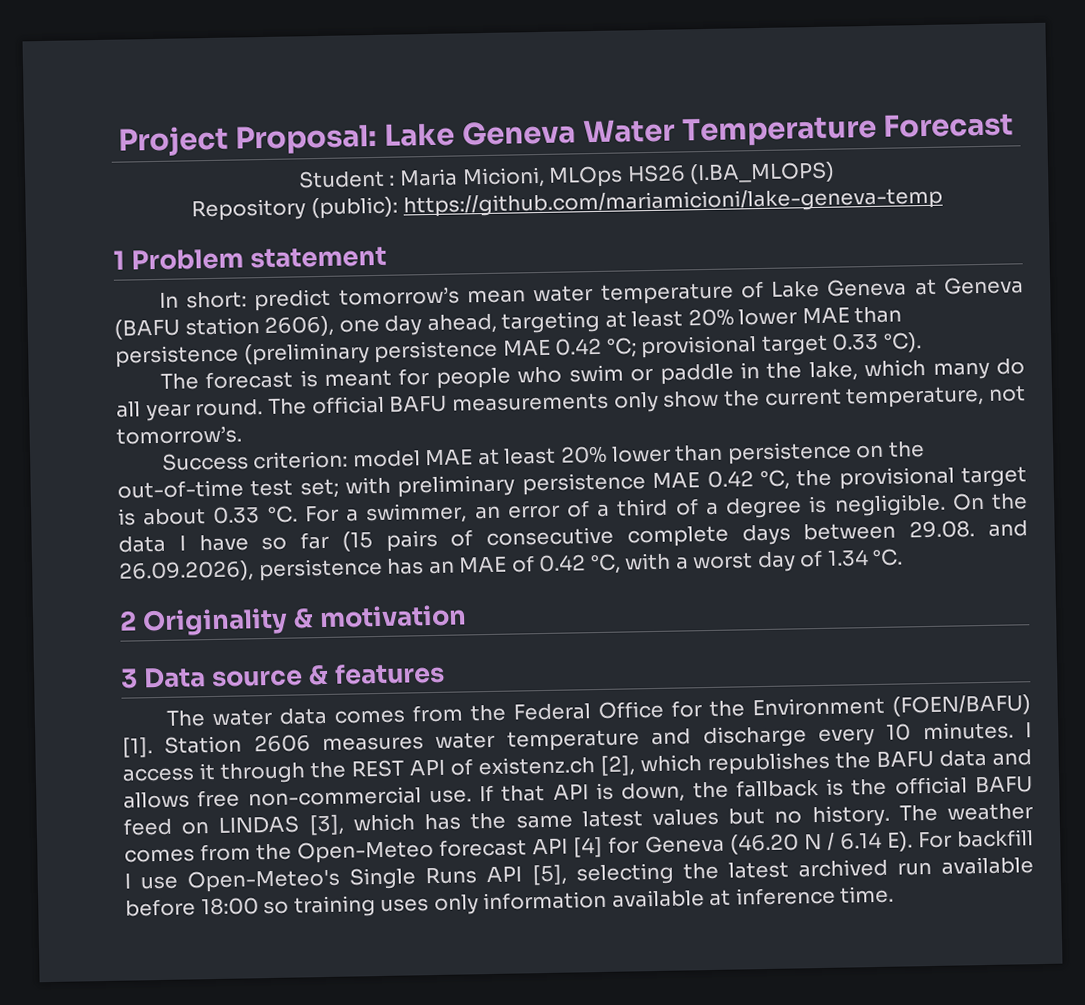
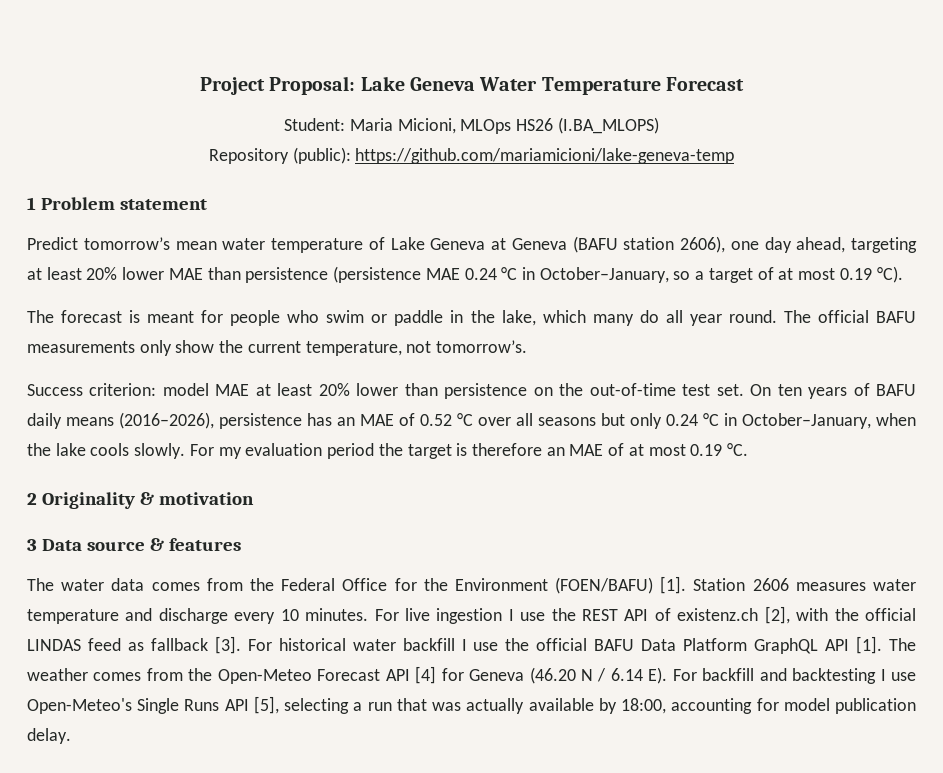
[297,169,396,189] Student : -> [284,118,346,131] Student:
[158,288,332,312] In short: predict -> [27,237,78,250] Predict
[243,332,880,366] (preliminary persistence MAE 0.42 °C; provisional target 0.33 -> [333,266,872,283] (persistence MAE 0.24 °C in October–January, so a target of at most 0.19
[299,466,1028,499] [118,492,1028,526] [118,520,1029,553] [119,560,254,583] set; with preliminary persistence MAE 0.42 °C, the provisional target is about 0.33 °C. For a swimmer, an error of a third of a degree is negligible. On the data I have so far (15 pairs of consecutive complete days between 29.08. and 26.09.2026), -> [716,383,917,399] [27,412,214,429] set. On ten years of BAFU daily means (2016–2026),
[538,549,869,575] 0.42 °C, with a worst day of 1.34 -> [420,413,916,429] [27,443,723,459] 0.52 °C over all seasons but only 0.24 °C in October–January, when the lake cools slowly. For my evaluation period the target is therefore an MAE of at most 0.19
[1025,722,1033,738] [122,762,306,784] I access it through -> [374,608,546,624] For live ingestion I use
[640,749,1032,776] [123,775,1034,809] [123,804,890,836] which republishes the BAFU data and allows free non-commercial use. If that API is down, the fallback is the official BAFU feed on LINDAS [3], which has the same latest values but no history. -> [796,608,917,621] [27,636,883,654] with the official LINDAS feed as fallback [3]. For historical water backfill I use the official BAFU Data Platform GraphQL API [1].
[439,838,528,857] forecast -> [317,669,381,681] Forecast
(1035, 838) none -> [759,668,877,684] and backtesting
[682,856,1035,880] [125,885,895,918] the latest archived run available before 18:00 so training uses only information available at inference time. -> [353,698,917,714] [27,728,71,744] a run that was actually available by 18:00, accounting for model publication delay.

